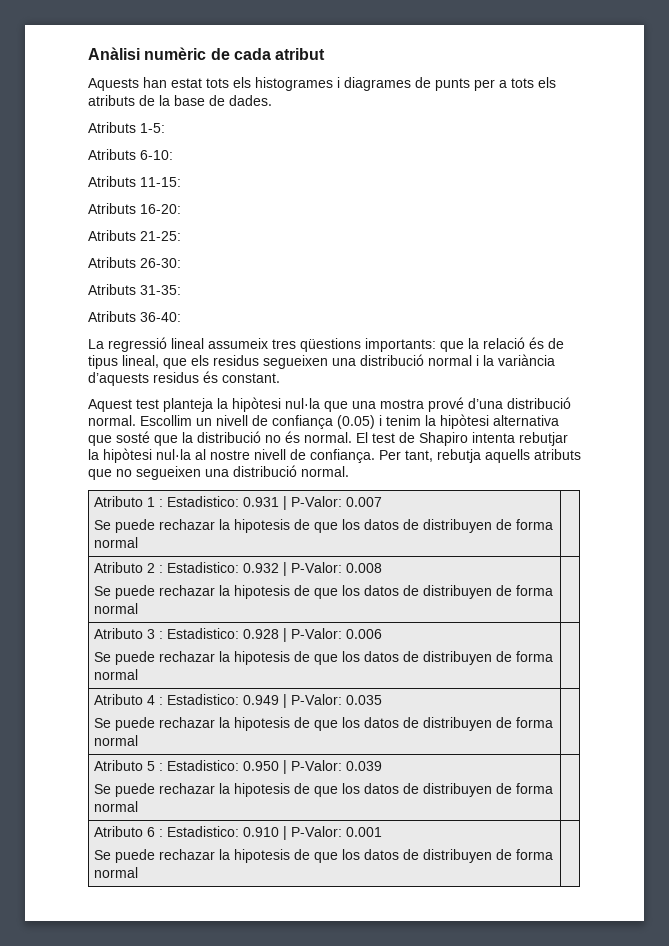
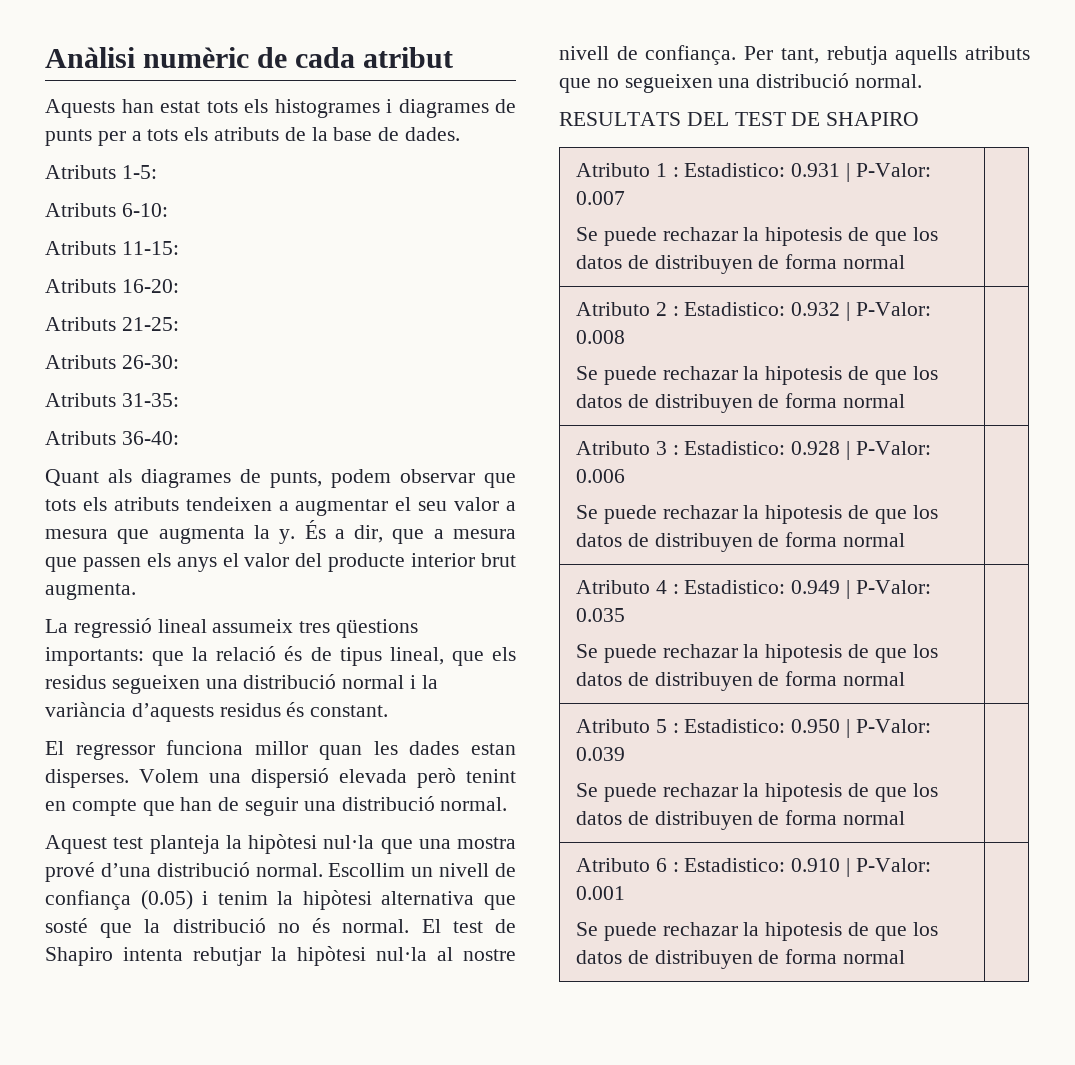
(181, 317) none -> [45,469,516,488] [45,497,517,516] [45,520,516,544] [45,553,516,572] [45,583,136,600] // Quant als diagrames de punts, podem observar que tots els atributs tendeixen a augmentar el seu valor a mesura que augmenta la y. És a dir, que a mesura que passen els anys el valor del producte interior brut augmenta.
(280, 378) none -> [45,740,516,760] [45,768,516,788] [45,796,508,816] // El regressor funciona millor quan les dades estan disperses. Volem una dispersió elevada però tenint en compte que han de seguir una distribució normal.
(349, 471) none -> [559,112,920,126] // RESULTATS DEL TEST DE SHAPIRO

